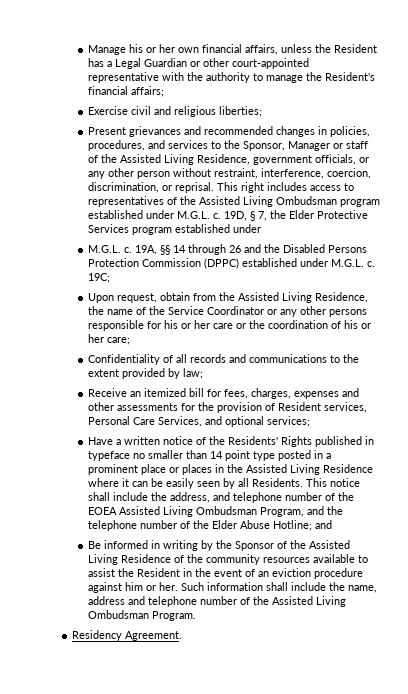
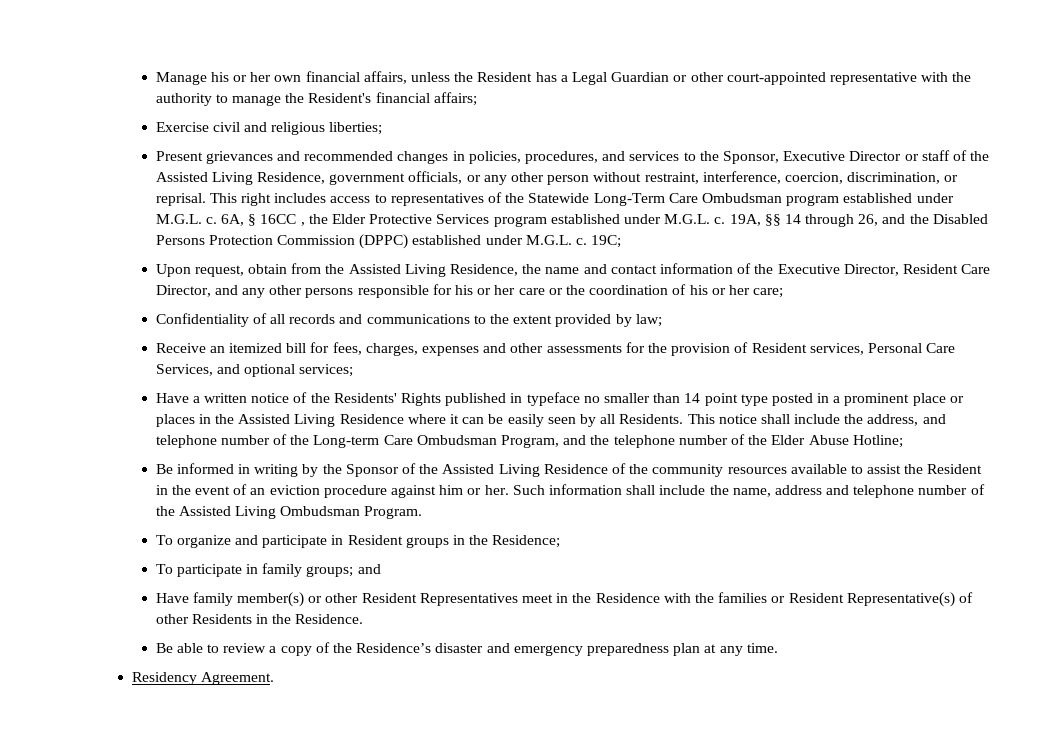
[288,141,331,151] Manager -> [783,151,902,161] Executive Director
[199,196,274,207] Assisted Living -> [528,193,698,206] Statewide Long-Term Care
[224,211,268,221] 19D, § 7, -> [221,214,305,226] 6A, § 16CC ,
(262, 228) // -> (661, 219) none
[229,245,242,253] 26 -> [858,214,879,226] 26,
[136,306,278,315] of the Service Coordinator or -> [583,263,991,276] [155,285,238,297] and contact information of the Executive Director, Resident Care Director, and
[88,506,194,517] EOEA Assisted Living -> [313,435,413,448] Long-term Care
[315,520,333,529] and -> (903, 441) none
(197, 616) none -> [155,535,561,548] [155,563,381,577] [155,592,973,607] [155,614,364,624] [155,642,778,656] // To organize and participate in Resident groups in the Residence; // To participate in family groups; and // Have family member(s) or other Resident Representatives meet in the Residence with the families or Resident Representative(s) of other Residents in the Residence. // Be able to review a copy of the Residence’s disaster and emergency preparedness plan at any time.

